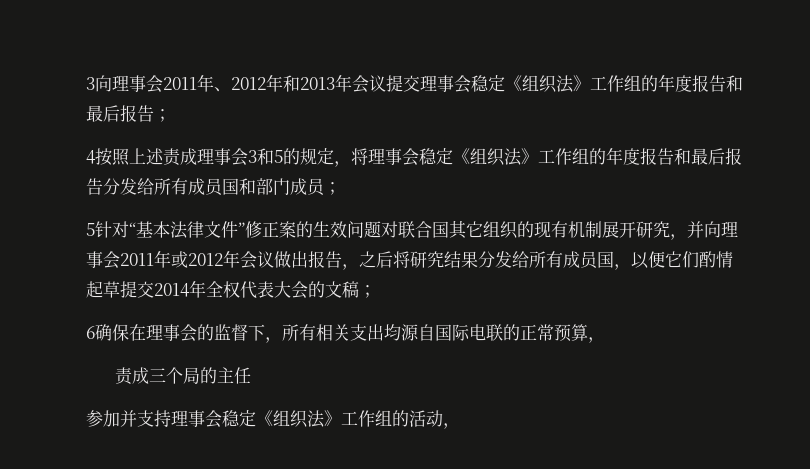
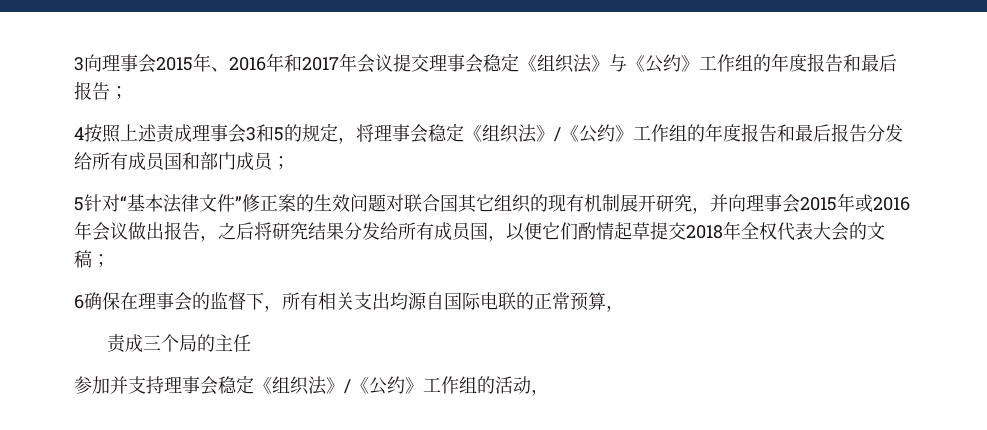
[163,74,335,92] 2011年、2012年和2013 -> [156,53,339,72] 2015年、2016年和2017
(590, 83) none -> [609,54,699,73] 与《公约》
(538, 156) none -> [554,124,633,143] /《公约》
[120,250,223,268] 2011年或2012 -> [800,193,910,212] 2015年或2016
[154,283,190,297] 2014 -> [686,225,723,239] 2018
(341, 418) none -> [344,376,423,395] /《公约》

